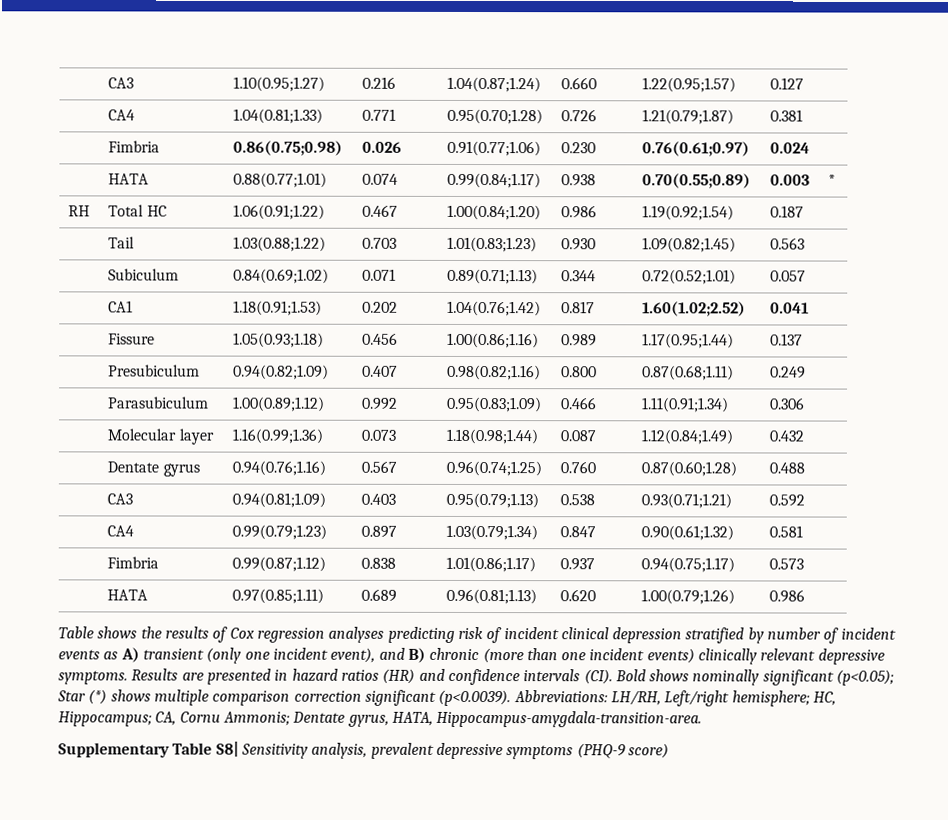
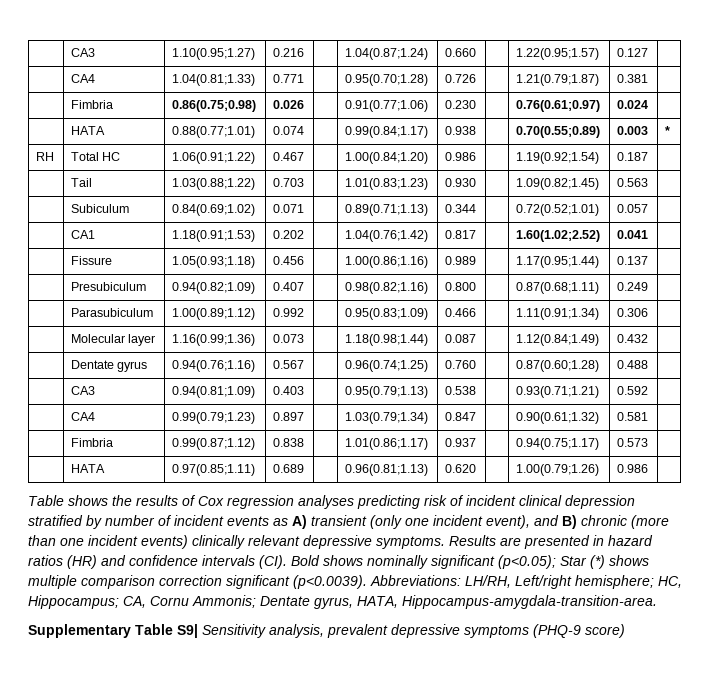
[215,741,239,757] S8| -> [177,624,198,638] S9|

